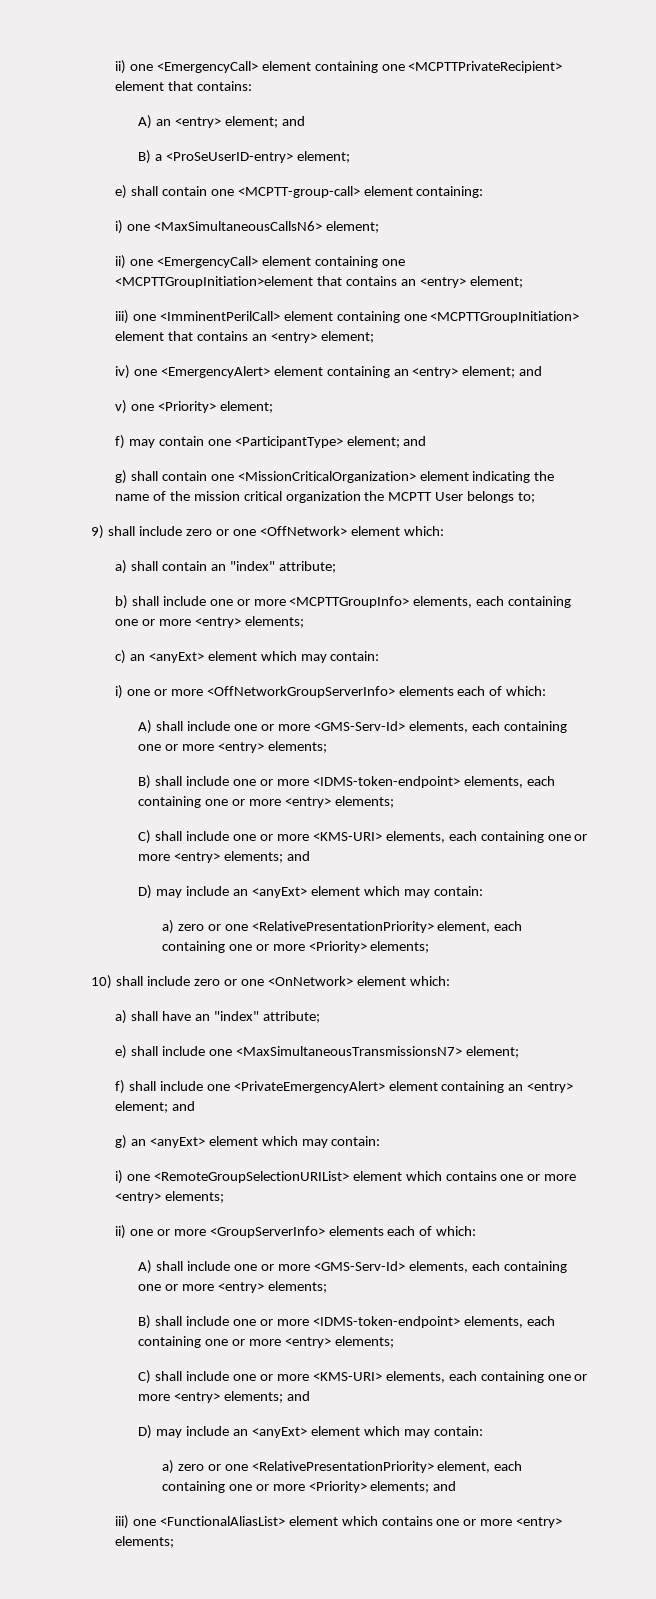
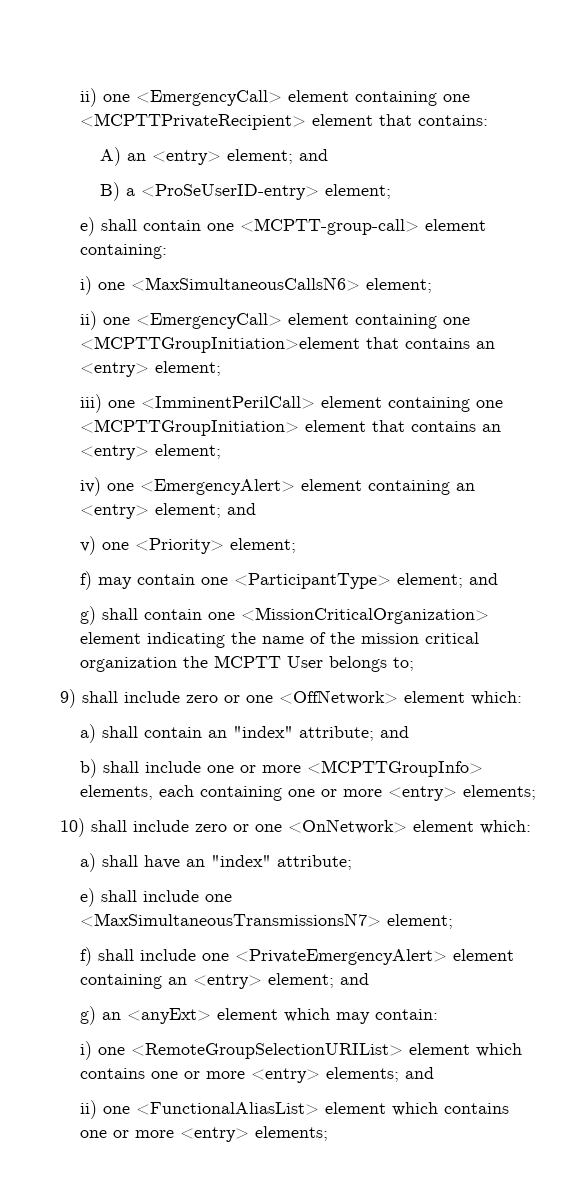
(336, 567) none -> [379,726,409,738] and
[114,650,380,664] [114,685,547,699] [138,720,567,734] [138,741,328,753] [138,775,555,789] [138,796,394,808] [138,830,588,844] [138,851,311,863] [138,885,483,899] [161,920,523,934] [161,941,430,953] // c) an <anyExt> element which may contain: // i) one or more <OffNetworkGroupServerInfo> elements each of which: // A) shall include one or more <GMS-Serv-Id> elements, each containing one or more <entry> elements; // B) shall include one or more <IDMS-token-endpoint> elements, each containing one or more <entry> elements; // C) shall include one or more <KMS-URI> elements, each containing one or more <entry> elements; and // D) may include an <anyExt> element which may contain: // a) zero or one <RelativePresentationPriority> element, each containing one or more <Priority> elements; -> (536, 792) none
[114,1225,477,1239] [138,1260,567,1274] [138,1281,328,1293] [138,1315,555,1329] [138,1336,394,1348] [138,1370,588,1384] [138,1391,311,1403] [138,1425,483,1439] [161,1460,523,1474] [161,1481,457,1493] [114,1515,156,1529] // ii) one or more <GroupServerInfo> elements each of which: // A) shall include one or more <GMS-Serv-Id> elements, each containing one or more <entry> elements; // B) shall include one or more <IDMS-token-endpoint> elements, each containing one or more <entry> elements; // C) shall include one or more <KMS-URI> elements, each containing one or more <entry> elements; and // D) may include an <anyExt> element which may contain: // a) zero or one <RelativePresentationPriority> element, each containing one or more <Priority> elements; and // iii) one -> [404,1067,434,1079] [79,1100,130,1119] and // ii) one

